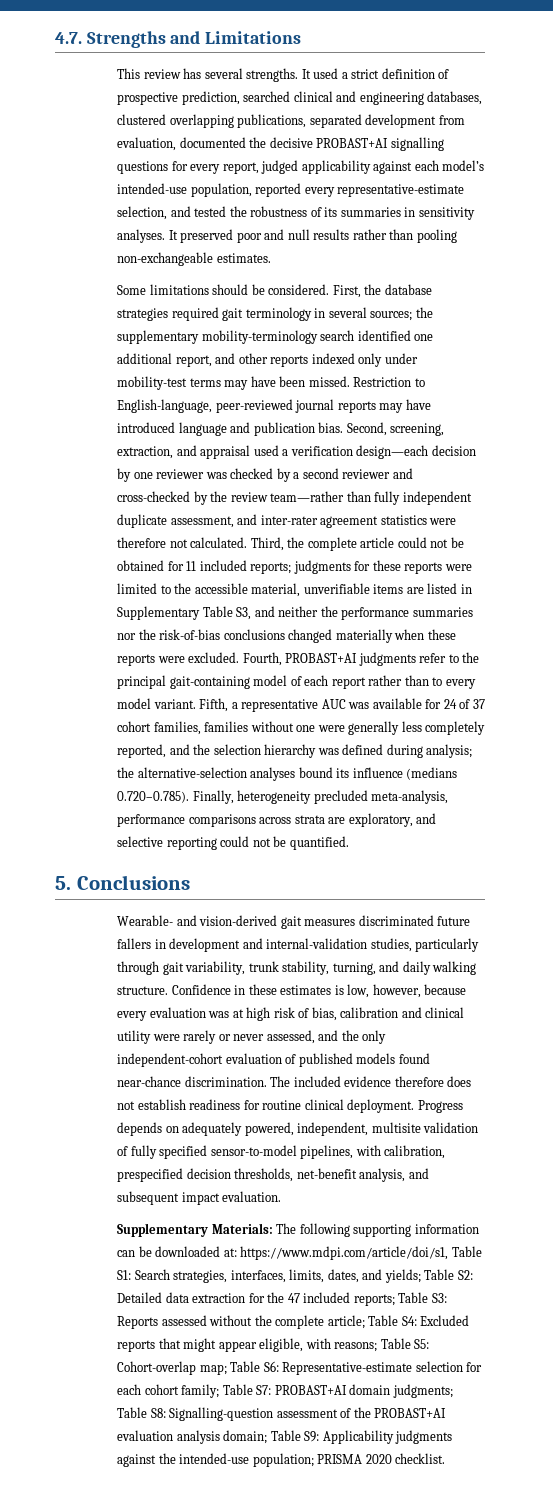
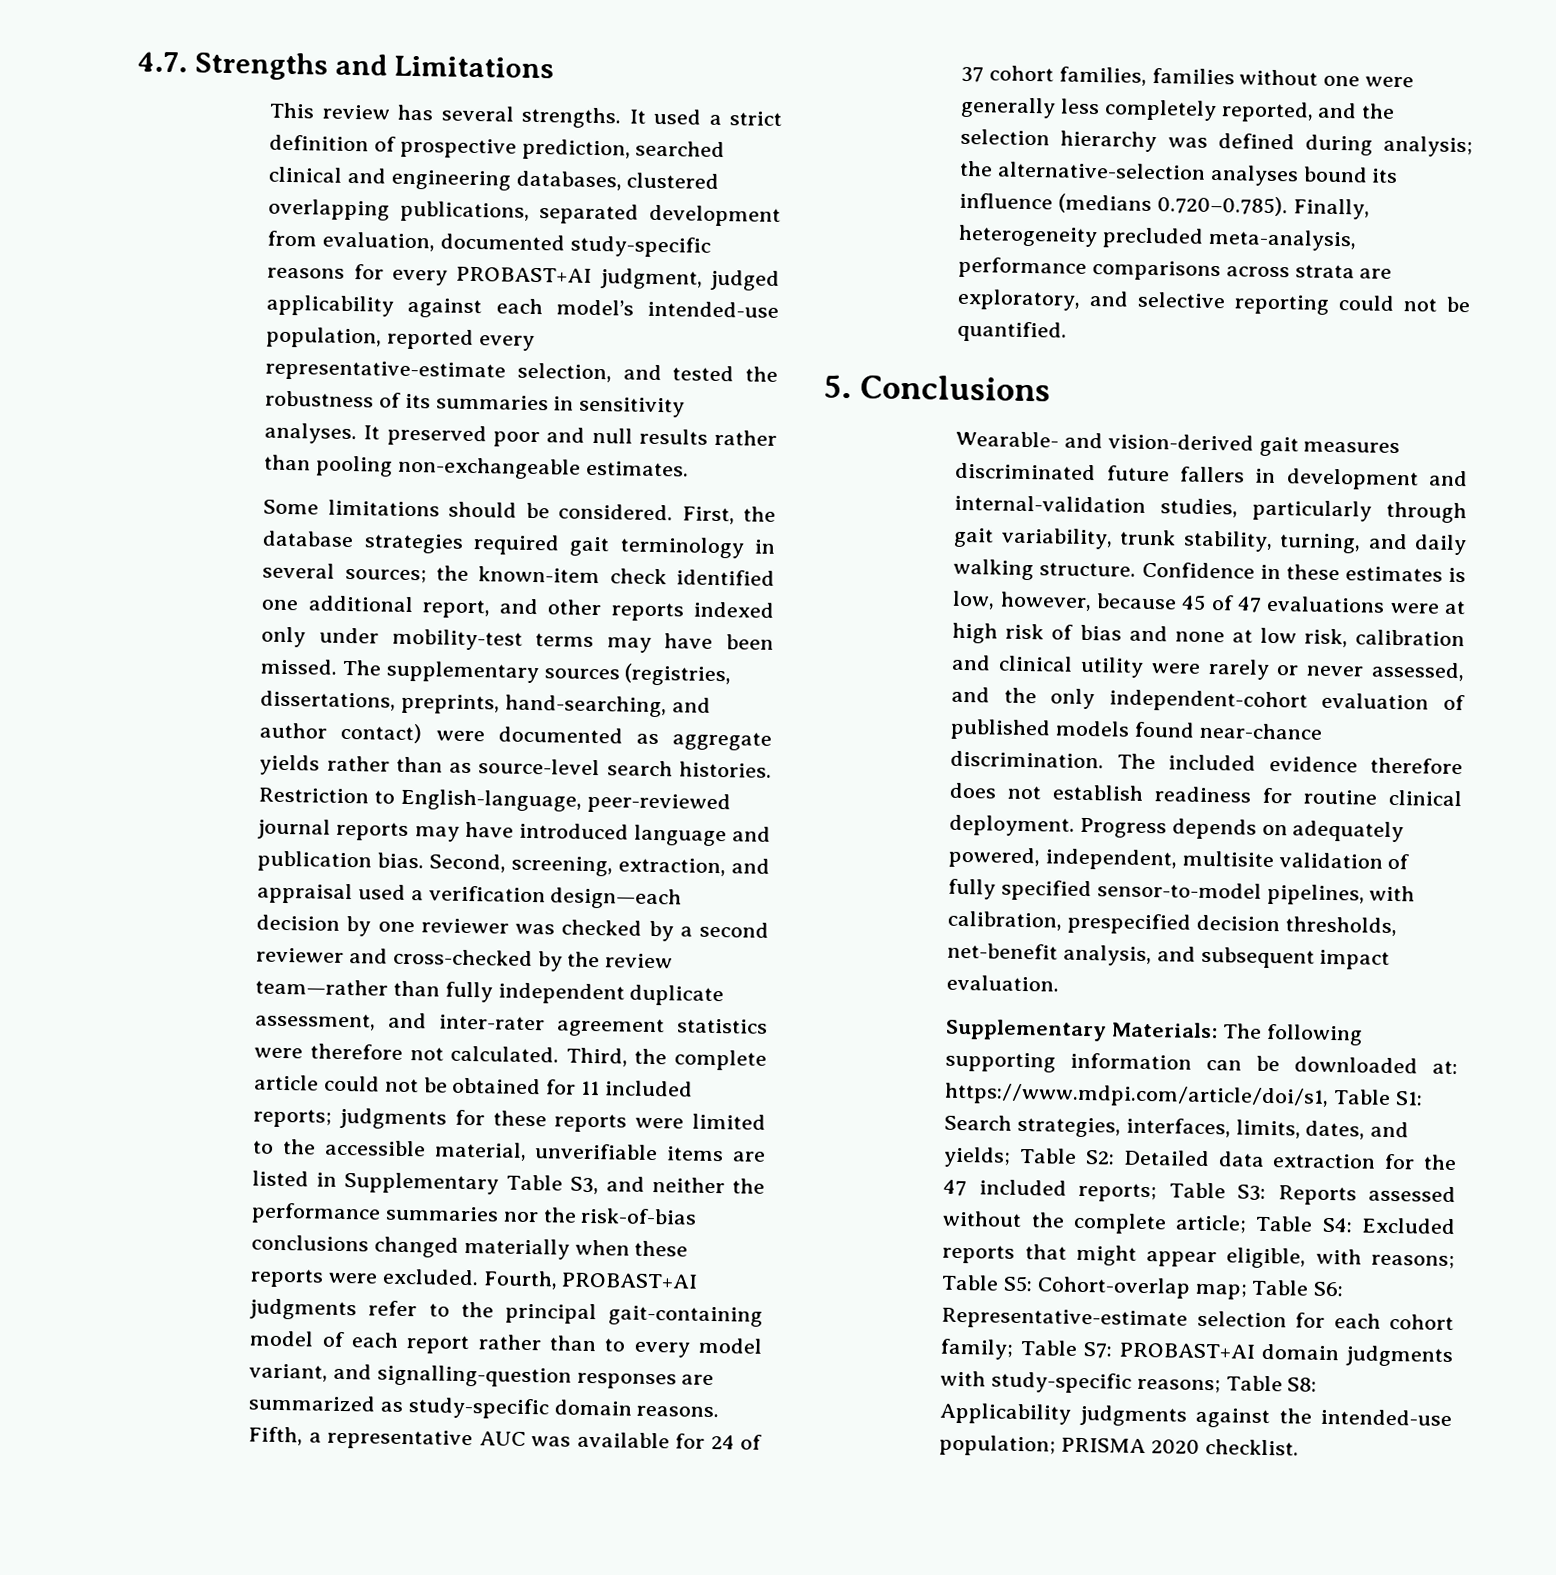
[249,137,444,151] [117,161,259,174] the decisive PROBAST+AI signalling questions for every report, -> [569,235,711,258] [267,264,703,290] study-specific reasons for every PROBAST+AI judgment,
[117,330,355,344] supplementary mobility-terminology search -> [478,566,667,585] known-item check
(350, 381) none -> [342,659,732,687] [260,690,711,718] [259,722,772,751] [259,754,772,778] The supplementary sources (registries, dissertations, preprints, hand-searching, and author contact) were documented as aggregate yields rather than as source-level search histories.
[153,699,196,709] variant. -> [249,1363,715,1390] [248,1394,720,1420] variant, and signalling-question responses are summarized as study-specific domain reasons.
[117,1007,337,1021] every evaluation was at high risk of bias, -> [1181,594,1466,615] [952,622,1348,648] 45 of 47 evaluations were at high risk of bias and none at low risk,
[392,1384,453,1398] [117,1407,447,1421] [117,1430,320,1444] judgments; Table S8: Signalling-question assessment of the PROBAST+AI evaluation analysis domain; Table S9: -> [1345,1345,1454,1368] [940,1370,1318,1394] judgments with study-specific reasons; Table S8:

